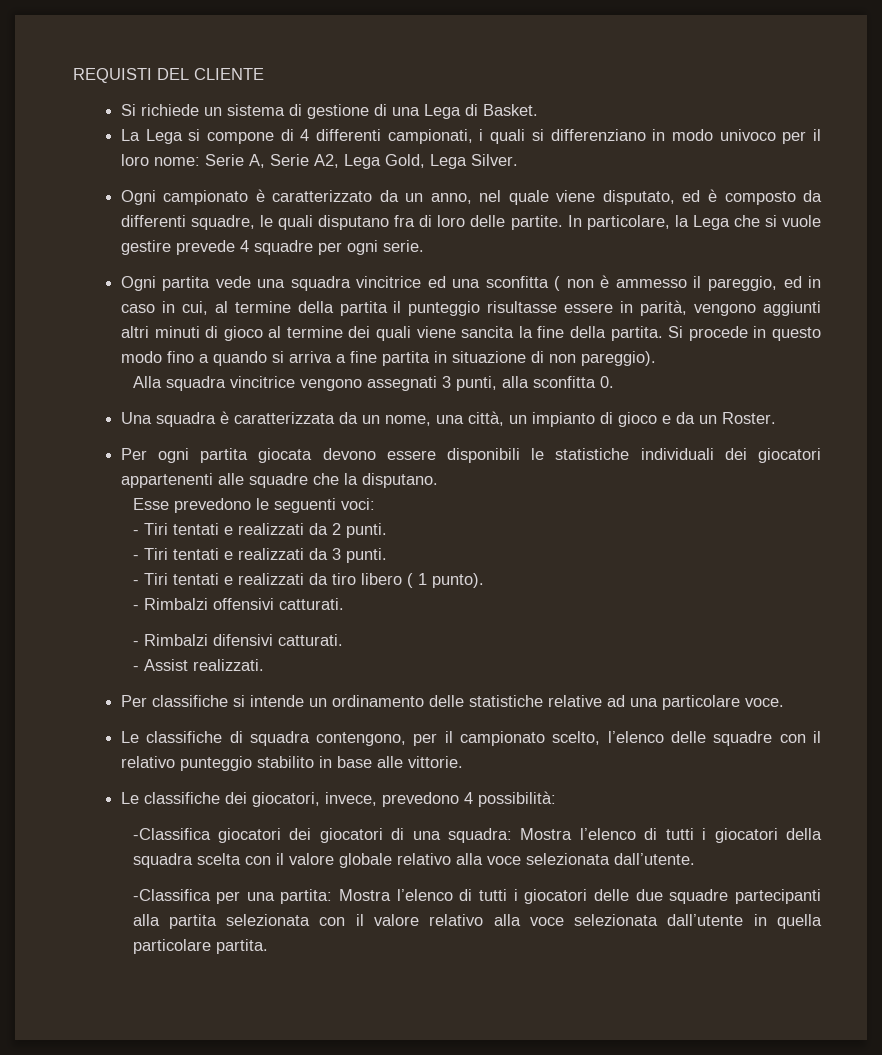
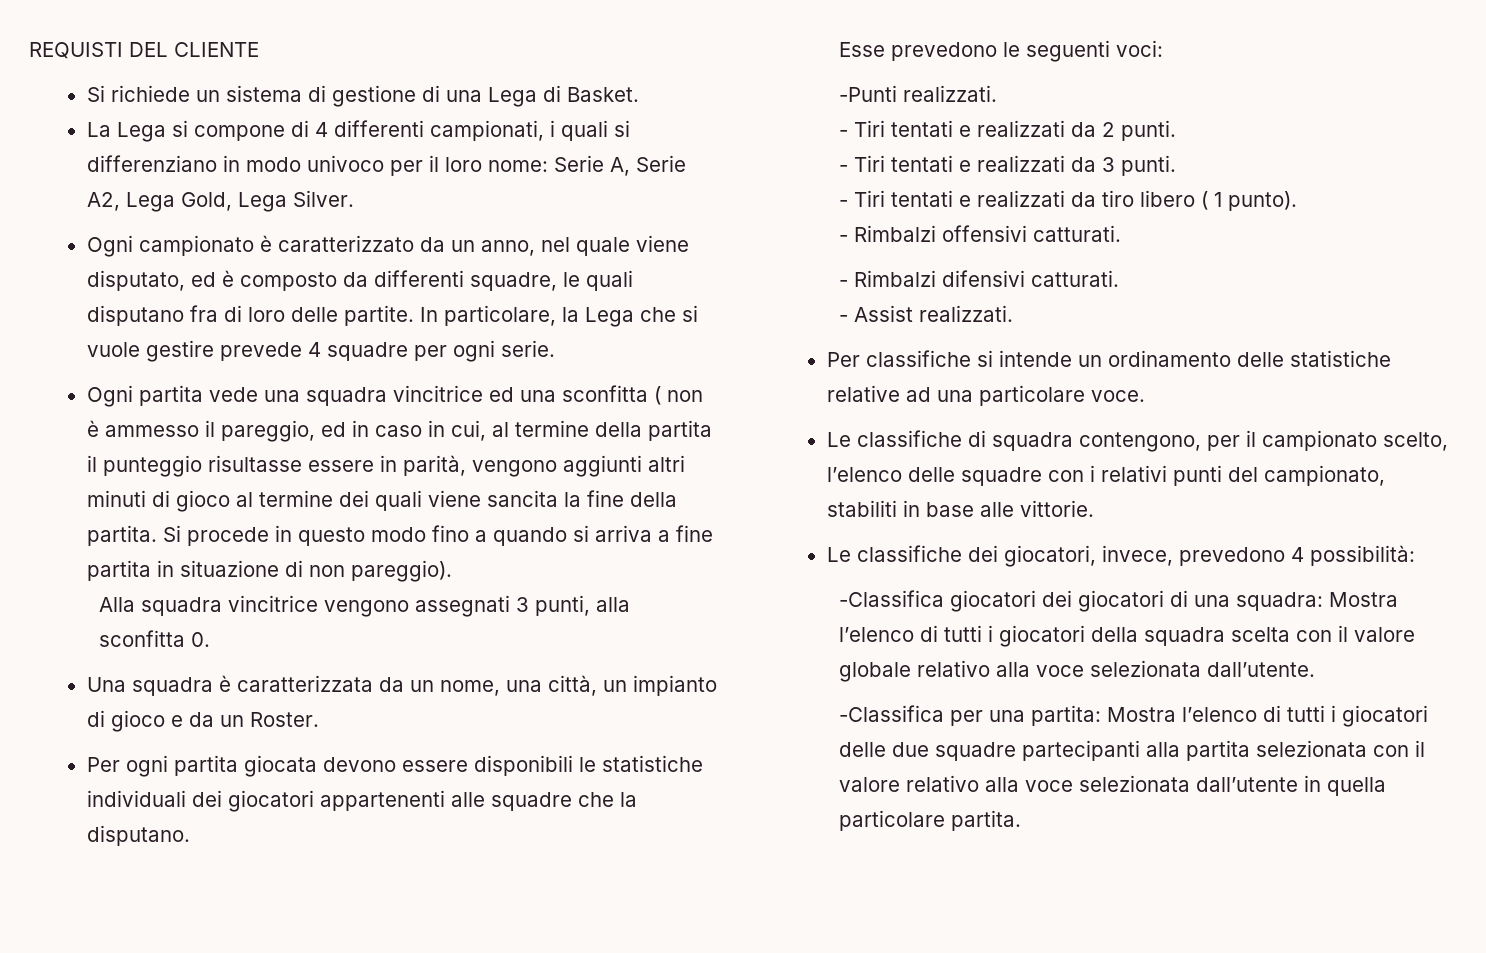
(375, 504) none -> [839,85,998,102] // -Punti realizzati.
[813,731,822,743] [120,756,314,771] il relativo punteggio stabilito -> [1089,465,1385,486] [826,500,897,517] i relativi punti del campionato, stabiliti

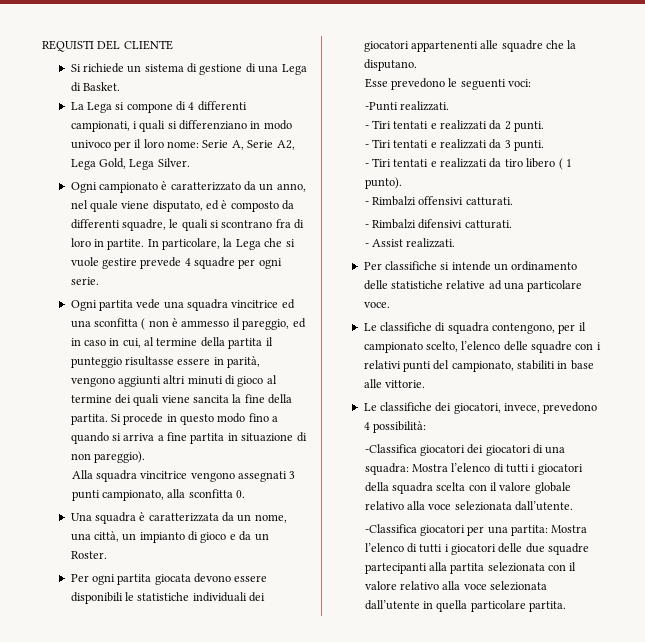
[86,305,184,326] disputano -> [210,220,273,228] si scontrano
[290,307,338,322] delle -> [93,239,104,247] in
[535,595,591,616] punti, -> [71,490,164,501] punti campionato,
(945, 713) none -> [419,525,465,536] giocatori

